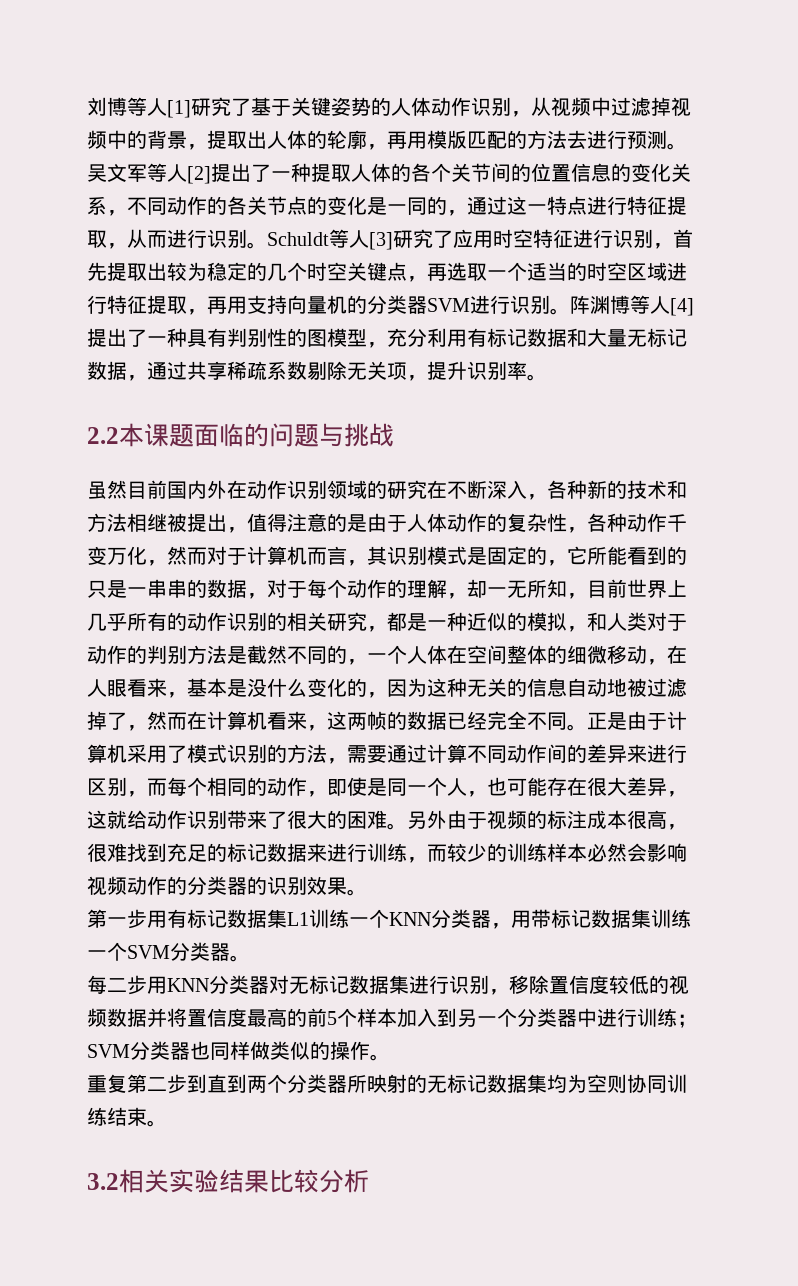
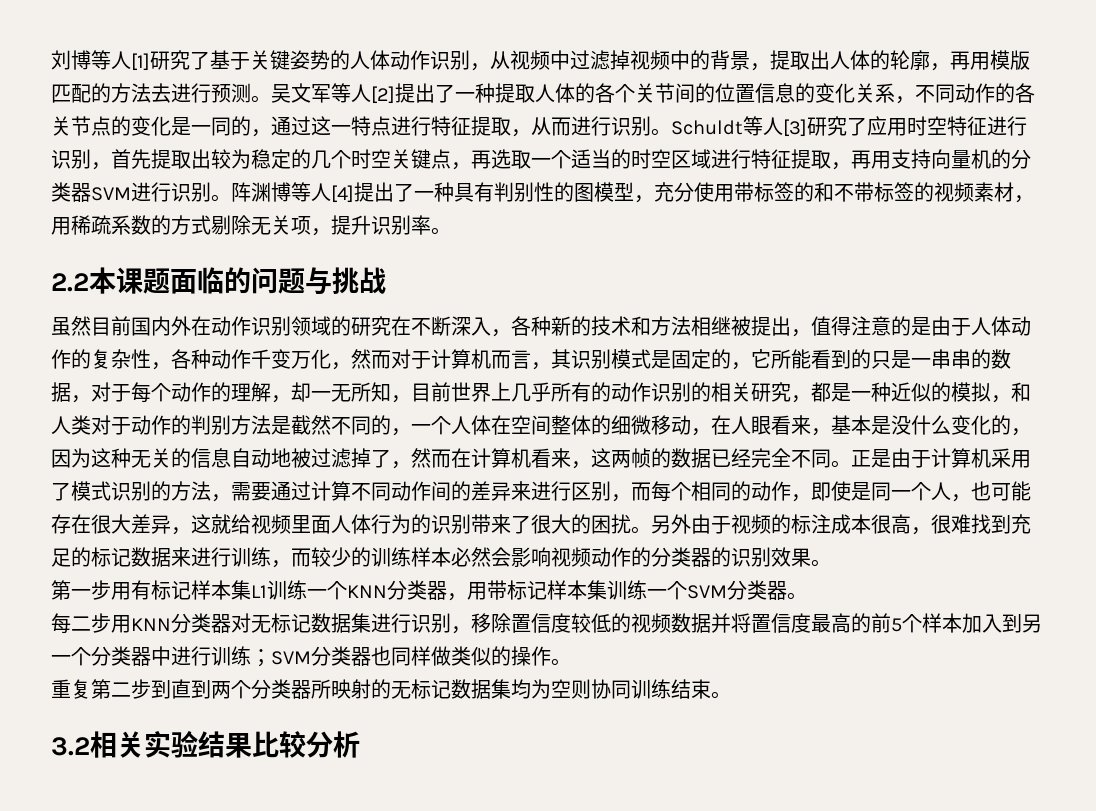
[427,328,687,347] [87,361,227,381] 利用有标记数据和大量无标记数据，通过共享 -> [694,182,1034,203] [51,217,71,235] 使用带标签的和不带标签的视频素材，用
(307, 370) none -> [151,215,211,235] 的方式
[147,810,187,829] 动作 -> [251,514,431,534] 视频里面人体行为的
[367,810,387,829] 难 -> [611,514,631,534] 扰
[227,909,267,928] 数据 -> [191,580,231,600] 样本
[591,909,631,928] 数据 -> [547,580,587,600] 样本

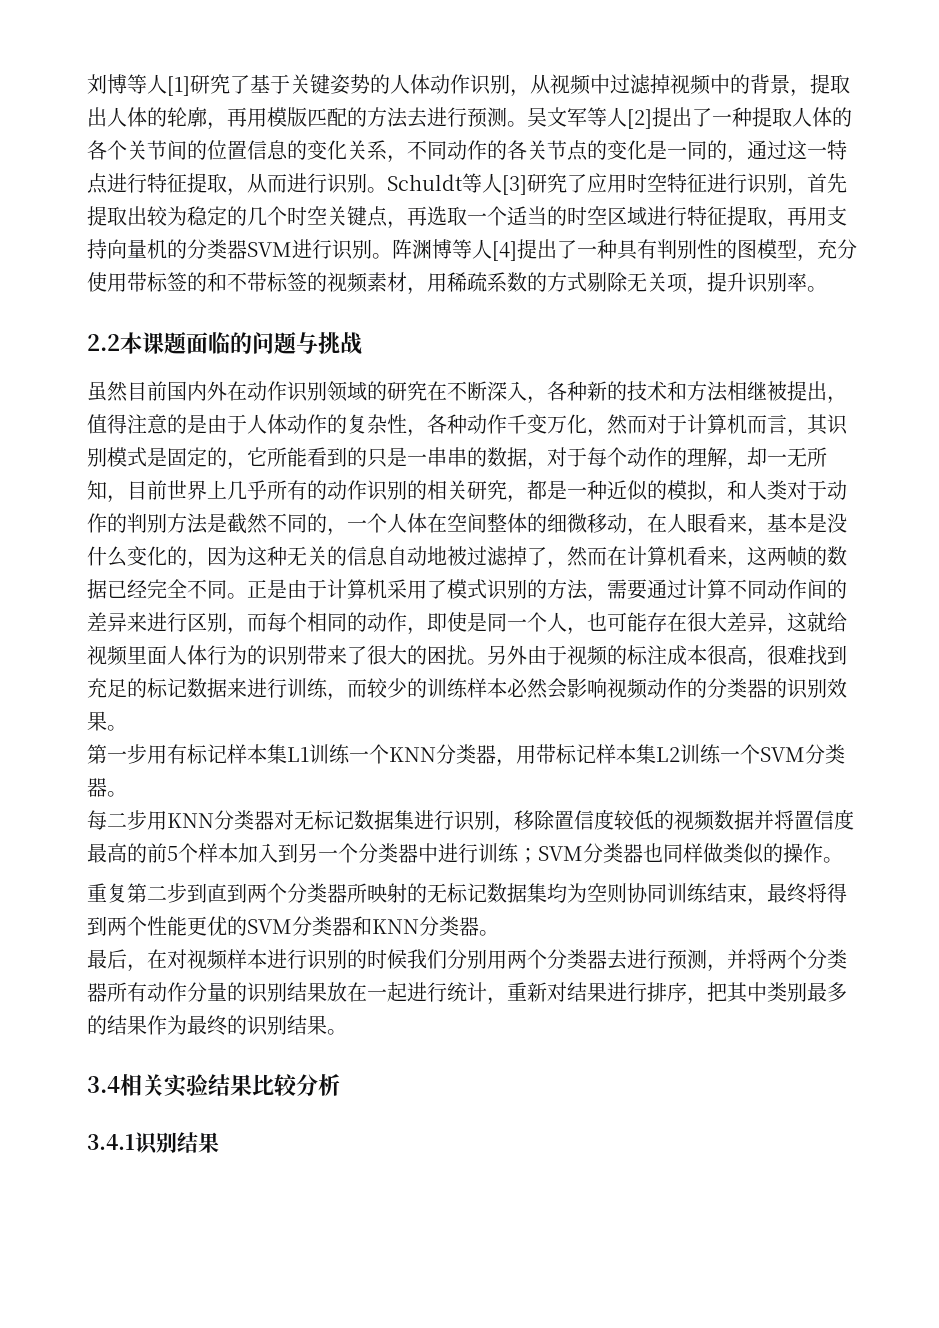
(607, 590) none -> [656,747,680,762] L2
[711,691,731,699] [51,737,90,756] 。 // 3.2 -> [747,883,847,906] [87,916,499,936] [87,949,847,972] [87,982,847,1005] [87,1015,347,1036] [87,1076,120,1093] ，最终将得到两个性能更优的SVM分类器和KNN分类器。 // 最后，在对视频样本进行识别的时候我们分别用两个分类器去进行预测，并将两个分类器所有动作分量的识别结果放在一起进行统计，重新对结果进行排序，把其中类别最多的结果作为最终的识别结果。 // 3.4
(360, 744) none -> [87,1132,219,1155] // 3.4.1识别结果

